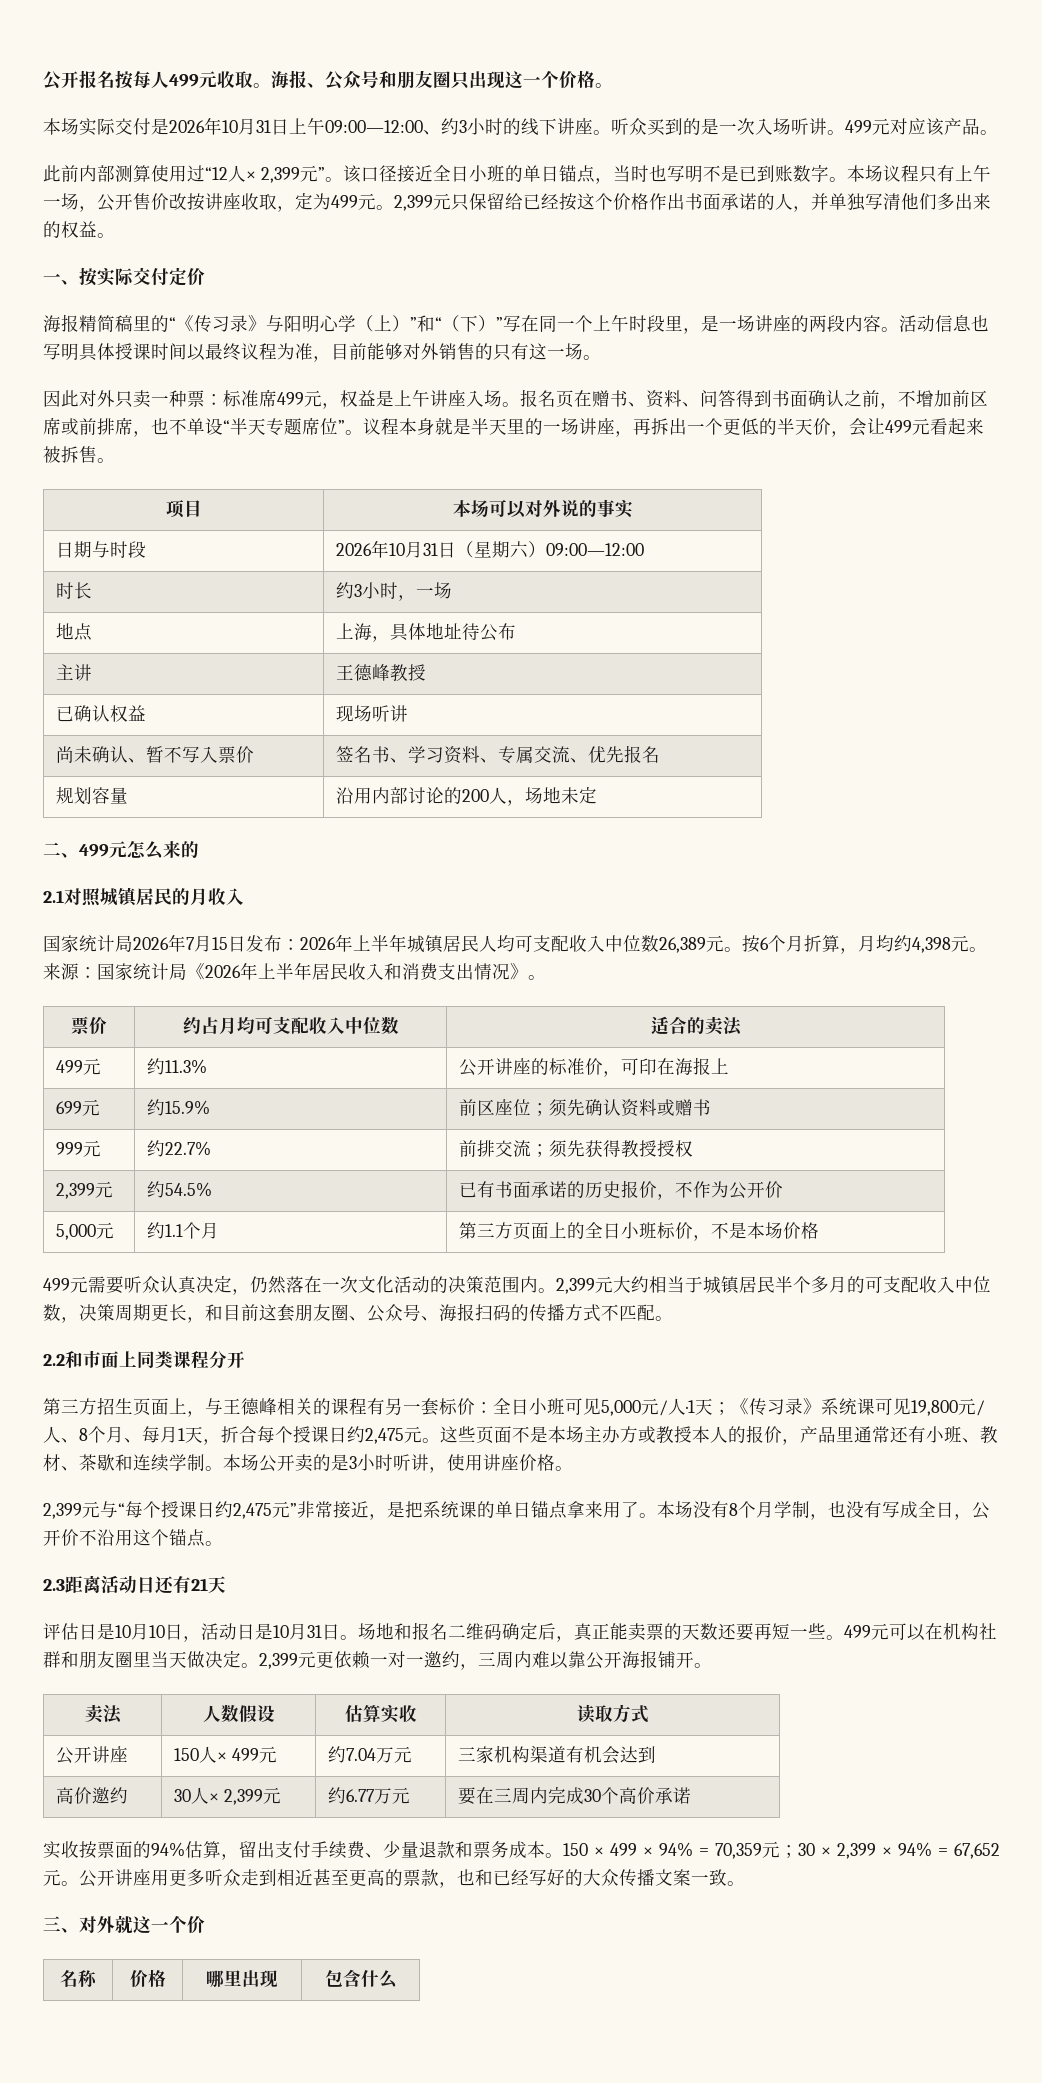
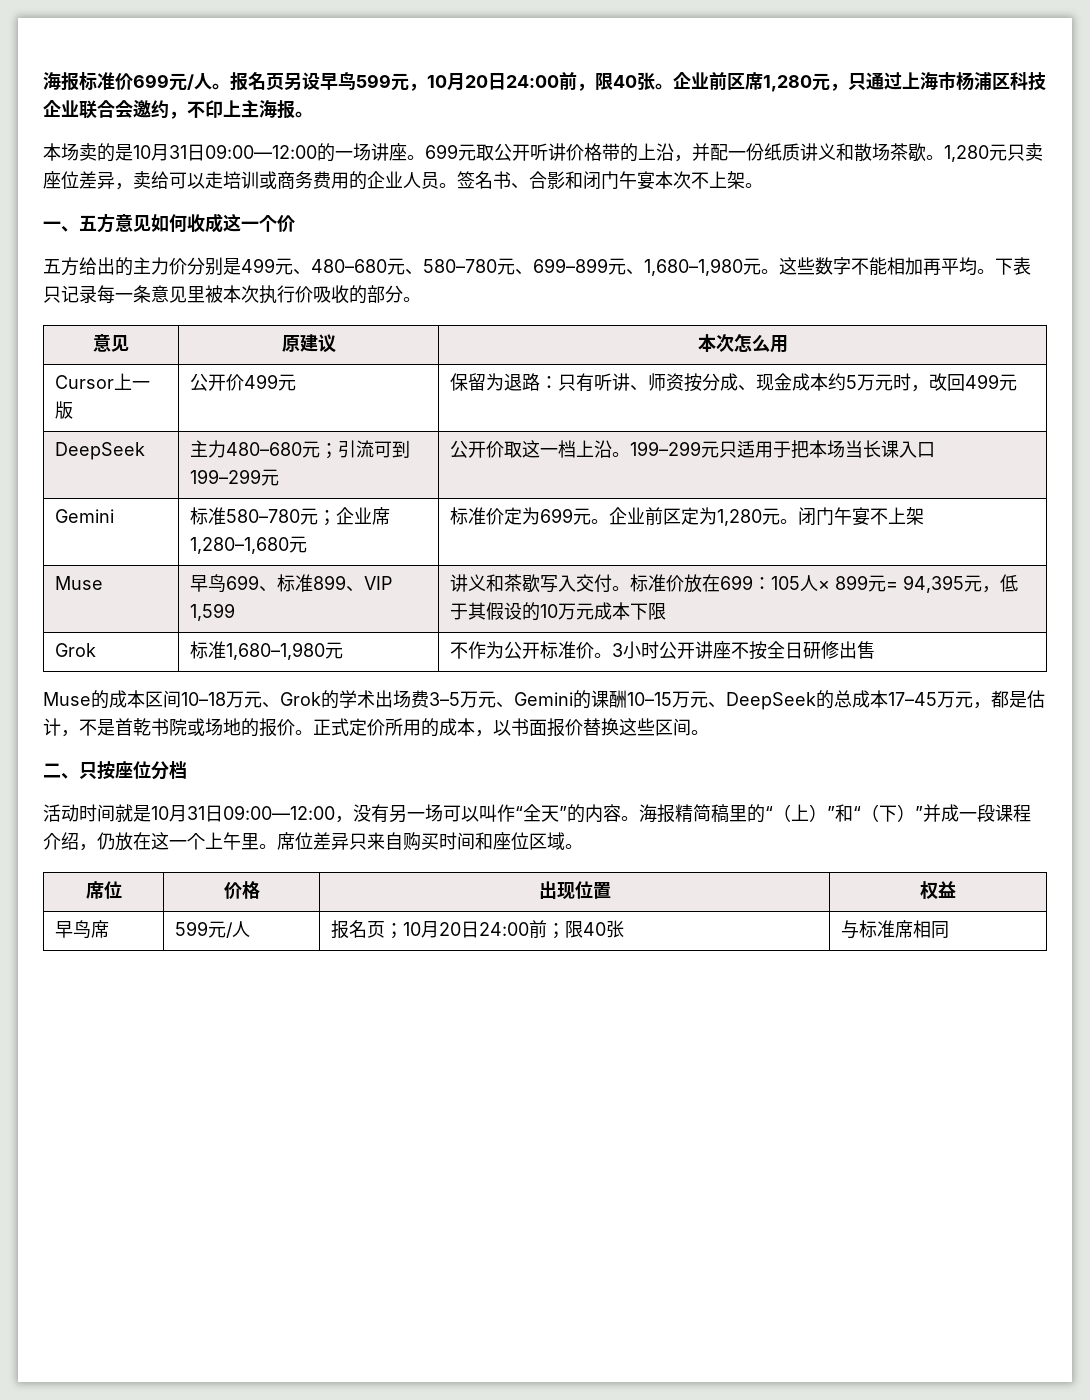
[43,70,613,90] [43,117,998,136] [43,164,991,184] [43,192,991,212] [43,221,115,238] [43,267,205,286] 公开报名按每人499元收取。海报、公众号和朋友圈只出现这一个价格。 // 本场实际交付是2026年10月31日上午09:00—12:00、约3小时的线下讲座。听众买到的是一次入场听讲。499元对应该产品。 // 此前内部测算使用过“12人× 2,399元”。该口径接近全日小班的单日锚点，当时也写明不是已到账数字。本场议程只有上午一场，公开售价改按讲座收取，定为499元。2,399元只保留给已经按这个价格作出书面承诺的人，并单独写清他们多出来的权益。 // 一、按实际交付定价 // -> [43,71,1046,92] [43,100,313,119] [43,143,1043,162] [43,171,763,190] [43,213,295,233] [43,257,1031,276] [43,285,421,304] [93,334,129,352] [281,334,336,353] [697,334,788,353] [54,373,150,390] [54,401,73,419] [189,373,296,391] [449,373,1017,392] [54,442,145,460] [189,440,410,459] [189,469,279,486] [449,440,935,459] [54,509,114,523] [189,507,390,526] [189,536,307,554] [449,507,924,526] [54,576,103,590] [189,574,393,593] [189,603,235,621] [449,574,1018,593] [449,602,666,621] [54,643,96,657] [189,641,343,660] [449,641,875,660] [43,690,1045,710] [43,718,709,737] [43,761,187,780] [43,804,639,823] 海报标准价699元/人。报名页另设早鸟599元，10月20日24:00前，限40张。企业前区席1,280元，只通过上海市杨浦区科技企业联合会邀约，不印上主海报。 // 本场卖的是10月31日09:00—12:00的一场讲座。699元取公开听讲价格带的上沿，并配一份纸质讲义和散场茶歇。1,280元只卖座位差异，卖给可以走培训或商务费用的企业人员。签名书、合影和闭门午宴本次不上架。 // 一、五方意见如何收成这一个价 // 五方给出的主力价分别是499元、480–680元、580–780元、699–899元、1,680–1,980元。这些数字不能相加再平均。下表只记录每一条意见里被本次执行价吸收的部分。 // 意见 | 原建议 | 本次怎么用 // Cursor上一版 | 公开价499元 | 保留为退路：只有听讲、师资按分成、现金成本约5万元时，改回499元 // DeepSeek | 主力480–680元；引流可到199–299元 | 公开价取这一档上沿。199–299元只适用于把本场当长课入口 // Gemini | 标准580–780元；企业席1,280–1,680元 | 标准价定为699元。企业前区定为1,280元。闭门午宴不上架 // Muse | 早鸟699、标准899、VIP 1,599 | 讲义和茶歇写入交付。标准价放在699：105人× 899元= 94,395元，低于其假设的10万元成本下限 // Grok | 标准1,680–1,980元 | 不作为公开标准价。3小时公开讲座不按全日研修出售 // Muse的成本区间10–18万元、Grok的学术出场费3–5万元、Gemini的课酬10–15万元、DeepSeek的总成本17–45万元，都是估计，不是首乾书院或场地的报价。正式定价所用的成本，以书面报价替换这些区间。 // 二、只按座位分档 // 活动时间就是10月31日09:00—12:00，没有另一场可以叫作“全天”的内容。
[176,315,356,333] 《传习录》与阳明心学 -> (773, 813) none
[503,315,989,334] [43,343,601,362] [43,389,988,409] [43,417,984,437] [43,446,115,463] [165,500,202,518] [452,499,633,518] [56,541,147,558] [336,540,645,558] [56,582,93,599] [336,582,453,601] [56,623,93,641] [336,623,517,642] [56,664,93,681] [336,664,427,682] [56,705,147,722] [336,705,409,722] [56,746,255,763] [336,745,661,764] [56,786,129,805] [336,786,598,806] [43,841,199,859] [43,887,244,907] [43,934,987,954] [43,962,546,981] [71,1016,107,1035] [182,1016,399,1035] [650,1016,742,1036] [56,1058,102,1075] [147,1058,208,1075] [459,1057,730,1077] [56,1099,101,1116] [147,1099,211,1116] [459,1099,712,1117] [56,1140,102,1157] [147,1140,212,1157] [459,1140,694,1158] [56,1181,114,1199] [147,1181,213,1198] [459,1180,784,1200] [56,1222,115,1240] [147,1222,220,1239] [459,1222,820,1241] [43,1275,991,1295] [43,1303,673,1323] [43,1350,245,1369] [43,1397,985,1417] [43,1425,998,1445] [43,1454,573,1473] [43,1501,990,1520] [43,1529,223,1547] [43,1575,226,1594] [43,1622,997,1642] [43,1650,712,1670] [84,1704,122,1724] [202,1704,275,1723] [344,1704,417,1723] [576,1704,649,1723] [56,1746,129,1764] [174,1746,278,1763] [328,1746,413,1763] [458,1745,657,1764] [56,1787,129,1804] [174,1787,282,1805] [328,1787,411,1804] [458,1786,692,1805] [43,1841,1000,1860] [43,1869,745,1888] [43,1915,205,1934] [60,1970,97,1987] 写在同一个上午时段里，是一场讲座的两段内容。活动信息也写明具体授课时间以最终议程为准，目前能够对外销售的只有这一场。 // 因此对外只卖一种票：标准席499元，权益是上午讲座入场。报名页在赠书、资料、问答得到书面确认之前，不增加前区席或前排席，也不单设“半天专题席位”。议程本身就是半天里的一场讲座，再拆出一个更低的半天价，会让499元看起来被拆售。 // 项目 | 本场可以对外说的事实 // 日期与时段 | 2026年10月31日（星期六）09:00—12:00 // 时长 | 约3小时，一场 // 地点 | 上海，具体地址待公布 // 主讲 | 王德峰教授 // 已确认权益 | 现场听讲 // 尚未确认、暂不写入票价 | 签名书、学习资料、专属交流、优先报名 // 规划容量 | 沿用内部讨论的200人，场地未定 // 二、499元怎么来的 // 2.1对照城镇居民的月收入 // 国家统计局2026年7月15日发布：2026年上半年城镇居民人均可支配收入中位数26,389元。按6个月折算，月均约4,398元。来源：国家统计局《2026年上半年居民收入和消费支出情况》。 // 票价 | 约占月均可支配收入中位数 | 适合的卖法 // 499元 | 约11.3% | 公开讲座的标准价，可印在海报上 // 699元 | 约15.9% | 前区座位；须先确认资料或赠书 // 999元 | 约22.7% | 前排交流；须先获得教授授权 // 2,399元 | 约54.5% | 已有书面承诺的历史报价，不作为公开价 // 5,000元 | 约1.1个月 | 第三方页面上的全日小班标价，不是本场价格 // 499元需要听众认真决定，仍然落在一次文化活动的决策范围内。2,399元大约相当于城镇居民半个多月的可支配收入中位数，决策周期更长，和目前这套朋友圈、公众号、海报扫码的传播方式不匹配。 // 2.2和市面上同类课程分开 // 第三方招生页面上，与王德峰相关的课程有另一套标价：全日小班可见5,000元/人·1天；《传习录》系统课可见19,800元/人、8个月、每月1天，折合每个授课日约2,475元。这些页面不是本场主办方或教授本人的报价，产品里通常还有小班、教材、茶歇和连续学制。本场公开卖的是3小时听讲，使用讲座价格。 // 2,399元与“每个授课日约2,475元”非常接近，是把系统课的单日锚点拿来用了。本场没有8个月学制，也没有写成全日，公开价不沿用这个锚点。 // 2.3距离活动日还有21天 // 评估日是10月10日，活动日是10月31日。场地和报名二维码确定后，真正能卖票的天数还要再短一些。499元可以在机构社群和朋友圈里当天做决定。2,399元更依赖一对一邀约，三周内难以靠公开海报铺开。 // 卖法 | 人数假设 | 估算实收 | 读取方式 // 公开讲座 | 150人× 499元 | 约7.04万元 | 三家机构渠道有机会达到 // 高价邀约 | 30人× 2,399元 | 约6.77万元 | 要在三周内完成30个高价承诺 // 实收按票面的94%估算，留出支付手续费、少量退款和票务成本。150 × 499 × 94% = 70,359元；30 × 2,399 × 94% = 67,652元。公开讲座用更多听众走到相近甚至更高的票款，也和已经写好的大众传播文案一致。 // 三、对外就这一个价 // 名称 -> [923,804,1031,822] [43,832,583,851] [85,881,122,899] 并成一段课程介绍，仍放在这一个上午里。席位差异只来自购买时间和座位区域。 // 席位
[206,1970,278,1988] [324,1969,398,1988] 哪里出现 | 包含什么 -> [538,881,611,899] [919,881,956,899] [54,920,109,939] [174,921,250,938] [330,920,624,939] [840,920,949,939] 出现位置 | 权益 // 早鸟席 | 599元/人 | 报名页；10月20日24:00前；限40张 | 与标准席相同

